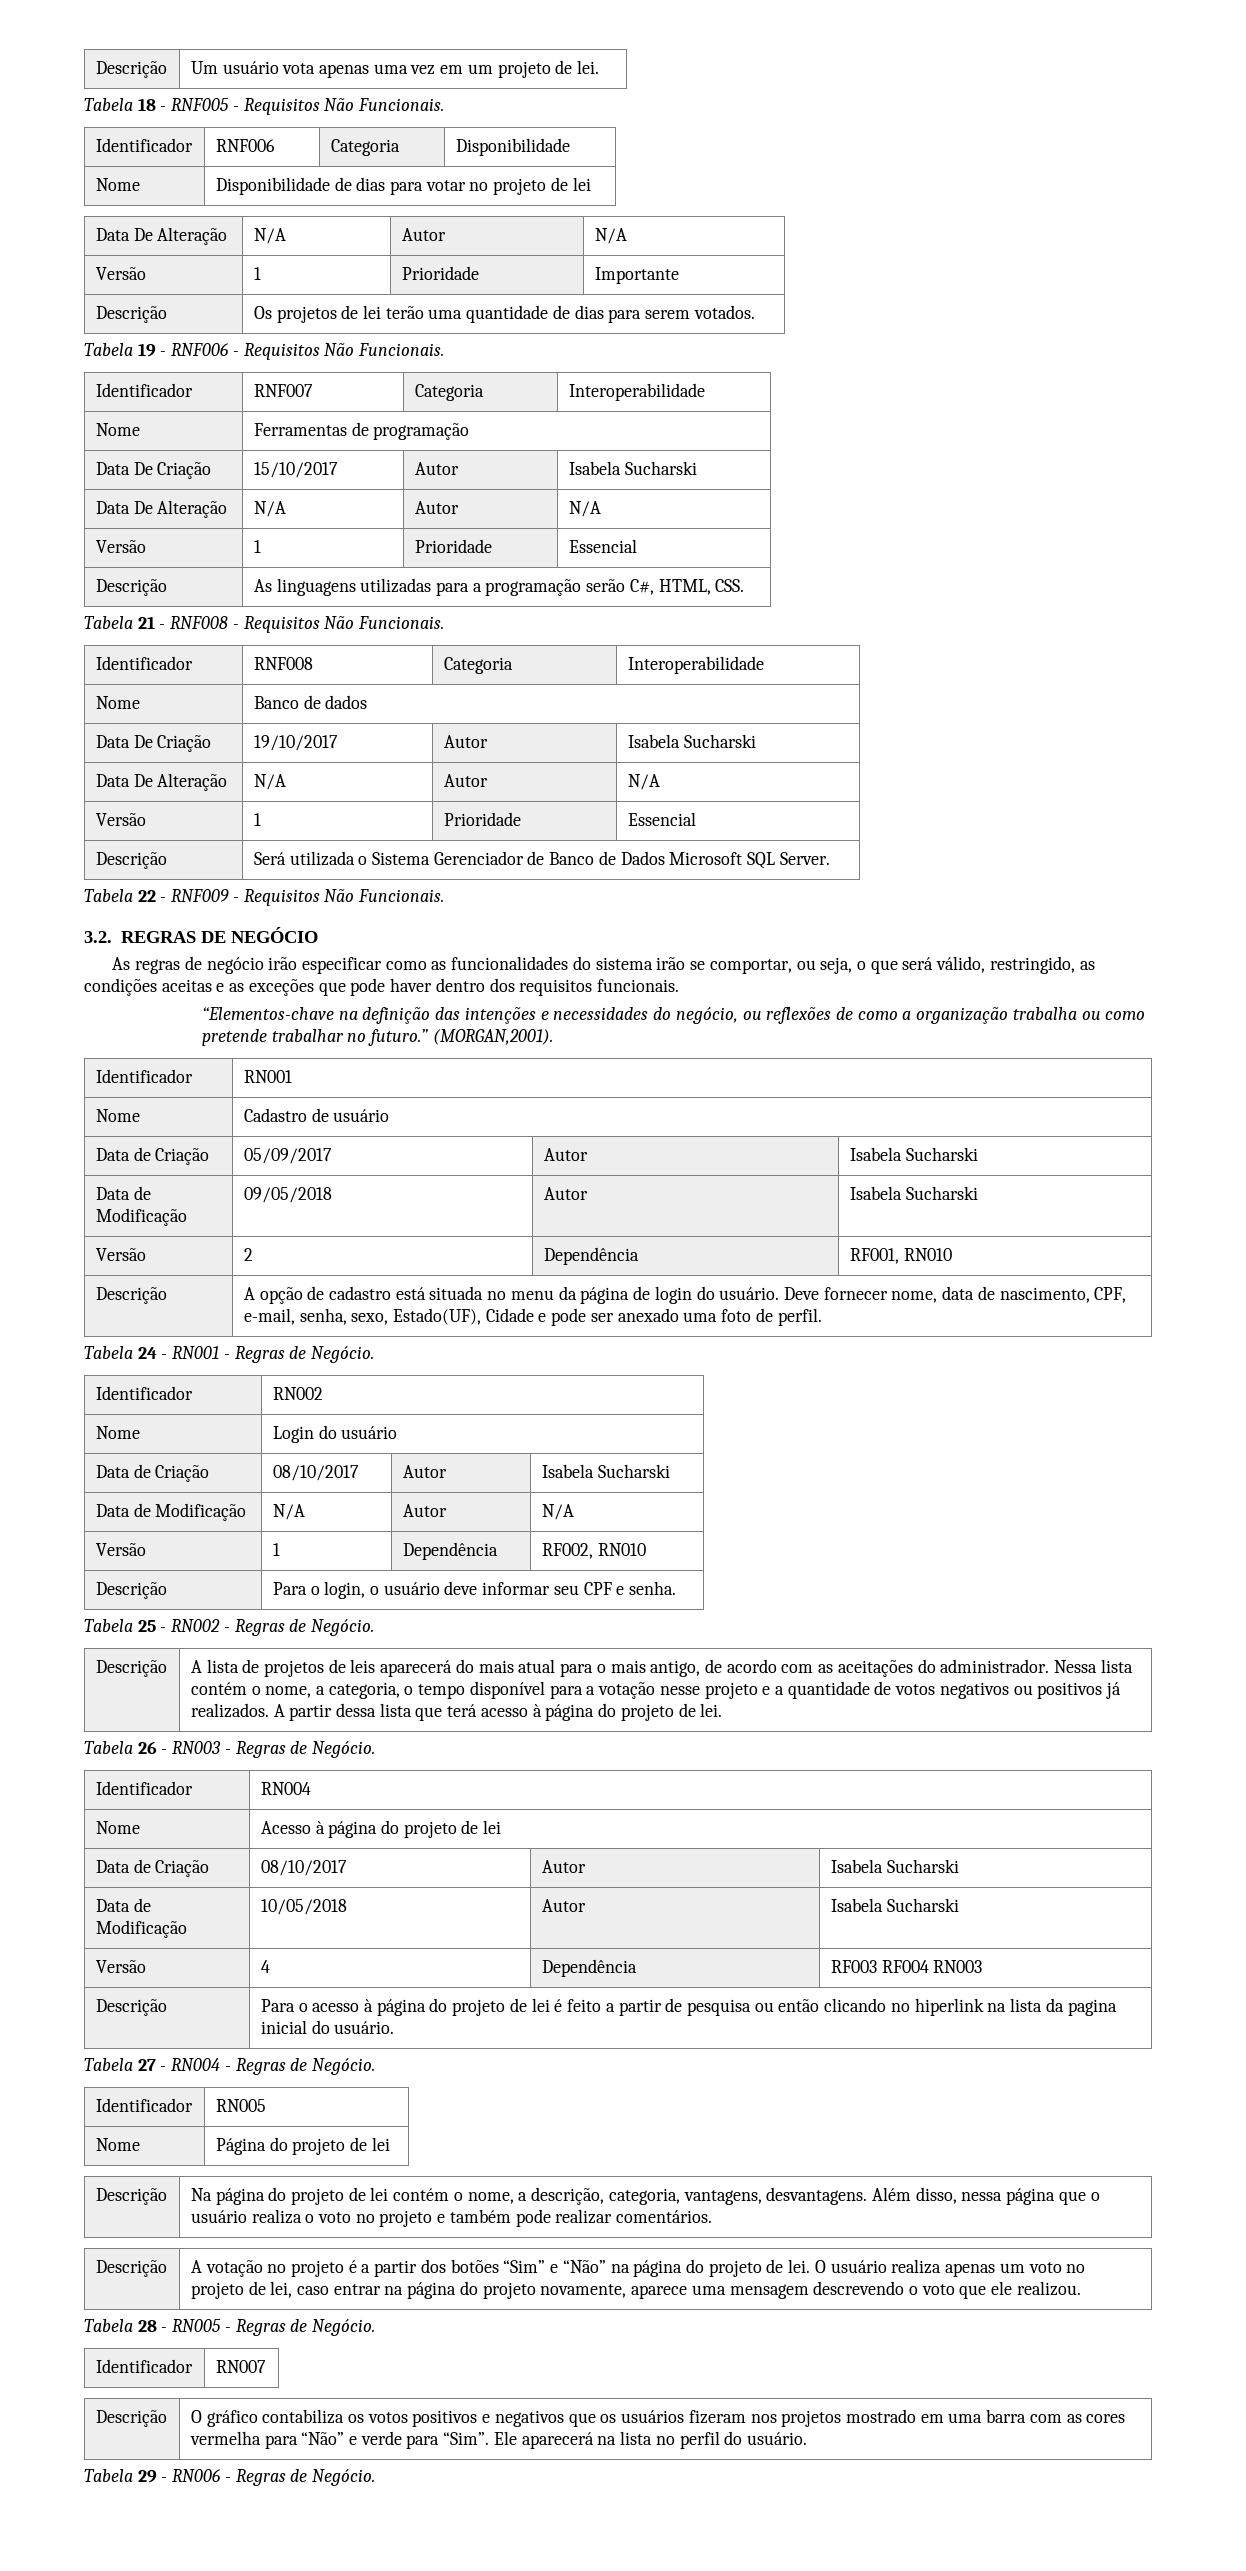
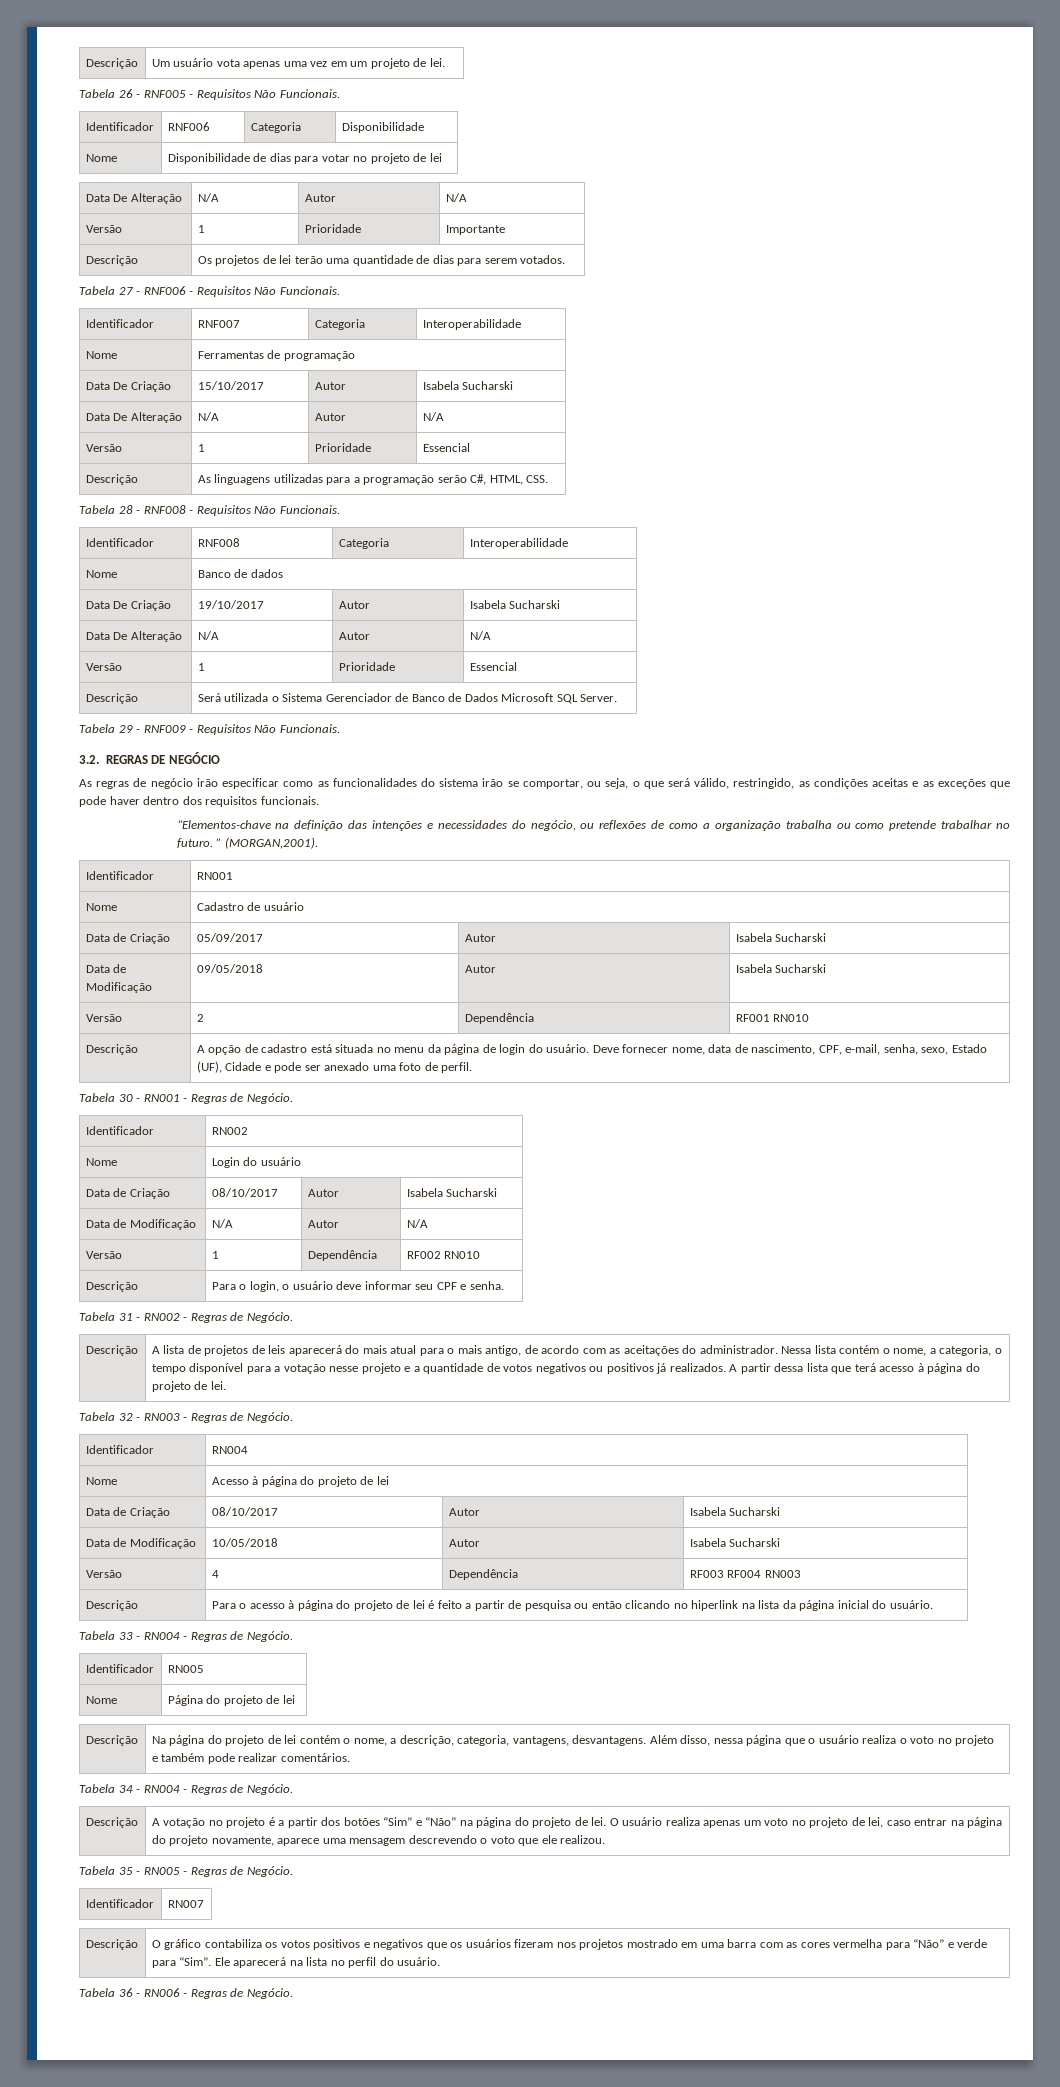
[137,98,156,111] 18 -> [118,89,133,98] 26
[137,343,156,357] 19 -> [118,287,133,295] 27
[137,616,155,629] 21 -> [118,505,133,514] 28
[137,890,156,902] 22 -> [118,725,133,733] 29
[368,1029,429,1046] futuro.” -> [176,838,222,848] futuro. ”
[849,1248,899,1264] RF001, -> [735,1014,770,1022] RF001
[393,1308,482,1325] Estado(UF), -> [951,1044,987,1053] [196,1061,222,1073] Estado (UF),
[137,1347,157,1359] 24 -> [118,1094,133,1102] 30
[541,1543,593,1559] RF002, -> [406,1251,441,1259] RF002
[137,1620,156,1632] 25 -> [118,1313,133,1321] 31
[137,1741,157,1754] 26 -> [118,1413,133,1421] 32
[1067,1999,1117,2016] pagina -> [799,1600,835,1611] página
[137,2059,156,2071] 27 -> [118,1632,133,1640] 33
(713, 2216) none -> [79,1784,293,1795] // Tabela 34 - RN004 - Regras de Negócio.
[137,2320,157,2332] 28 -> [118,1867,133,1875] 35
[137,2470,157,2483] 29 -> [118,1988,133,1997] 36

